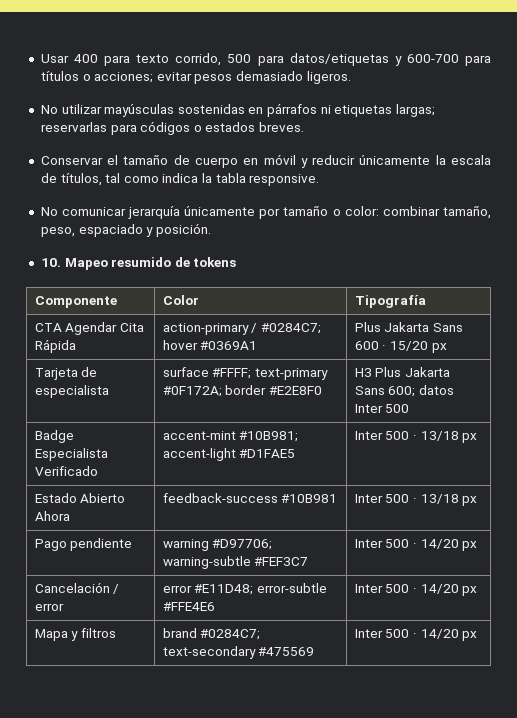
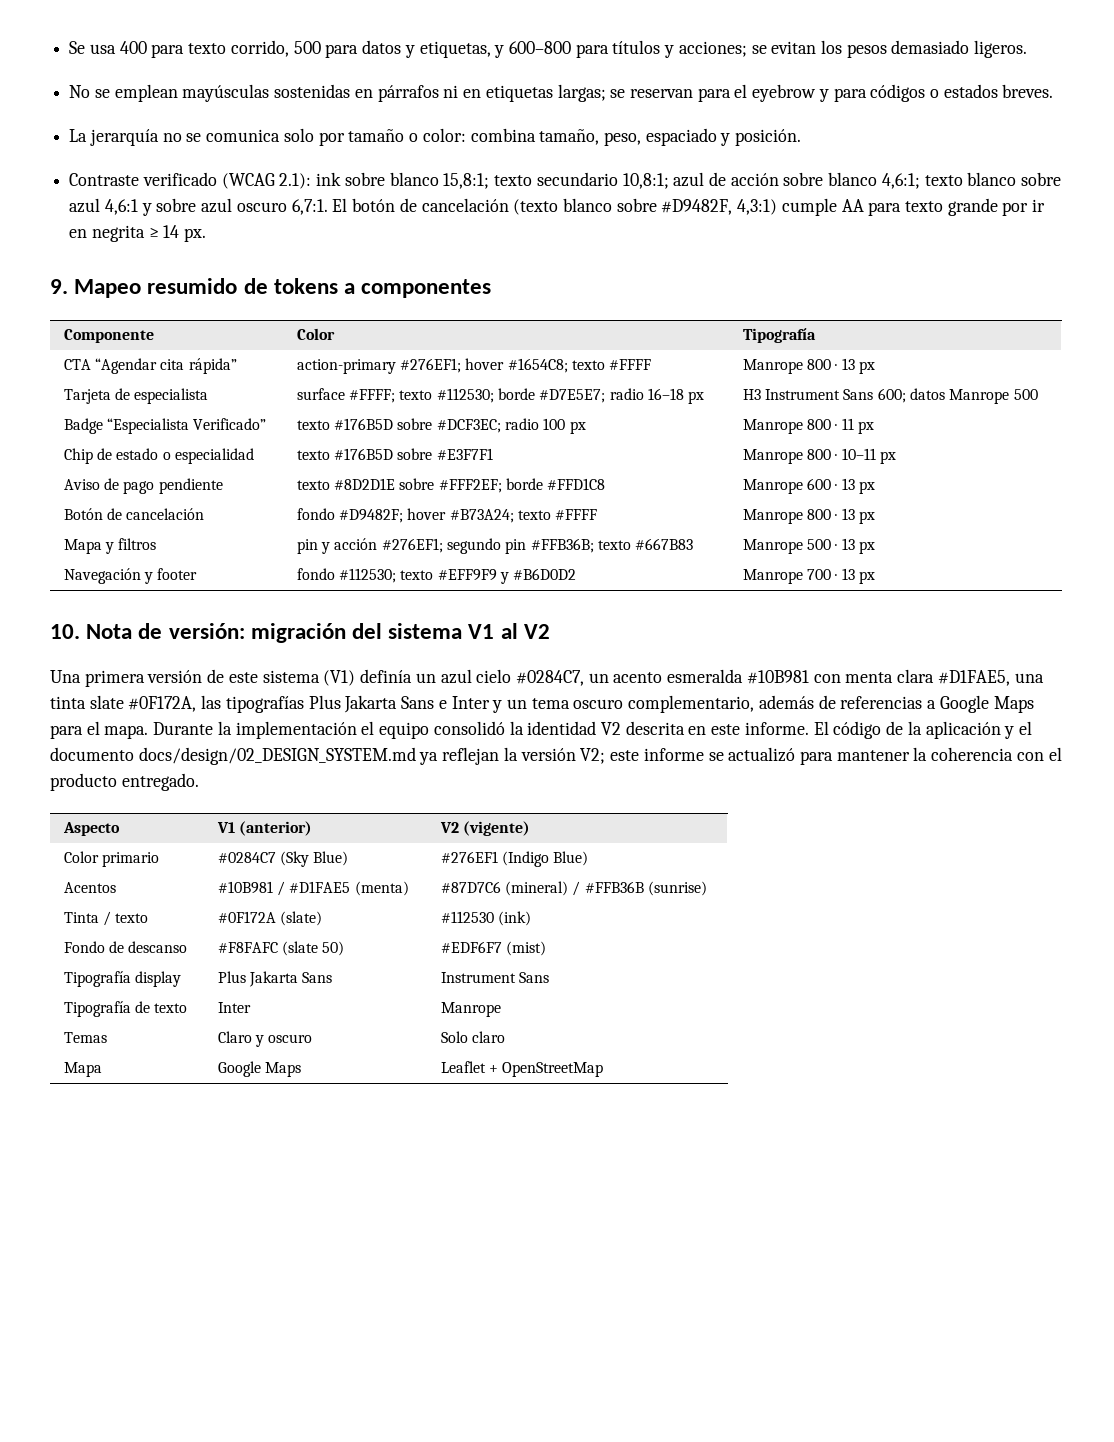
[40,54,69,63] Usar -> [69,41,116,54] Se usa
[289,53,492,66] [40,71,192,83] datos/etiquetas y 600-700 para títulos o acciones; evitar -> [362,40,843,58] datos y etiquetas, y 600–800 para títulos y acciones; se evitan los
[61,104,102,114] utilizar -> [94,84,178,102] se emplean
(331, 109) none -> [463,89,482,98] en
[40,122,107,132] reservarlas -> [610,84,829,102] se reservan para el eyebrow y
[40,154,492,168] [40,173,320,186] [40,206,256,219] Conservar el tamaño de cuerpo en móvil y reducir únicamente la escala de títulos, tal como indica la tabla responsive. // No comunicar jerarquía únicamente -> [69,128,314,146] La jerarquía no se comunica solo
[382,206,440,216] combinar -> [470,128,536,142] combina
[40,258,61,267] 10. -> [69,172,1062,189] [69,198,1046,216] [69,225,207,242] [50,279,68,294] Contraste verificado (WCAG 2.1): ink sobre blanco 15,8:1; texto secundario 10,8:1; azul de acción sobre blanco 4,6:1; texto blanco sobre azul 4,6:1 y sobre azul oscuro 6,7:1. El botón de cancelación (texto blanco sobre #D9482F, 4,3:1) cumple AA para texto grande por ir en negrita ≥ 14 px. // 9.
(237, 262) none -> [344,279,492,298] a componentes
[65,322,144,335] [34,339,76,353] [162,323,321,335] [162,340,258,350] [354,322,463,332] [354,341,428,351] Agendar Cita Rápida | action-primary / #0284C7; hover #0369A1 | Plus Jakarta Sans 600 · 15/20 -> [95,358,237,374] [296,358,652,374] [742,358,855,374] “Agendar cita rápida” | action-primary #276EF1; hover #1654C8; texto #FFFF | Manrope 800 · 13
[254,368,328,380] [162,385,322,397] text-primary #0F172A; border #E2E8F0 -> [399,388,705,404] texto #112530; borde #D7E5E7; radio 16–18 px
[375,367,450,377] Plus Jakarta -> [765,389,841,400] Instrument
[354,404,383,413] Inter -> [949,389,1010,404] Manrope
[34,448,108,461] [34,466,98,476] [162,431,299,442] [162,448,296,461] [354,431,478,443] [34,493,126,503] [34,511,70,521] [162,493,338,503] [354,494,478,506] [34,538,133,551] [162,539,273,551] [162,556,309,569] [354,539,478,551] [34,582,120,594] [34,603,64,611] [162,583,327,595] [162,602,215,611] [354,584,478,596] [34,628,116,641] [162,628,261,640] [162,646,315,659] [354,629,478,641] Especialista Verificado | accent-mint #10B981; accent-light #D1FAE5 | Inter 500 · 13/18 px // Estado Abierto Ahora | feedback-success #10B981 | Inter 500 · 13/18 px // Pago pendiente | warning #D97706; warning-subtle #FEF3C7 | Inter 500 · 14/20 px // Cancelación / error | error #E11D48; error-subtle #FFE4E6 | Inter 500 · 14/20 px // Mapa y filtros | brand #0284C7; text-secondary #475569 | Inter 500 · 14/20 px -> [107,418,267,434] [296,418,586,434] [742,418,875,434] [63,448,255,464] [296,448,493,460] [742,448,897,464] [63,478,223,494] [296,478,606,493] [742,478,876,494] [63,508,205,520] [296,508,598,523] [742,508,876,524] [63,538,157,554] [296,538,694,554] [742,538,876,554] [63,568,198,584] [296,568,577,584] [742,568,876,584] [50,623,550,643] [50,669,1044,687] [50,695,1034,713] [50,721,1032,739] [50,747,1062,765] [50,773,199,791] [62,822,120,836] [216,821,313,836] [439,821,531,836] [63,851,160,867] [217,851,349,867] [440,851,589,867] [63,882,116,893] [217,881,409,896] [440,881,708,896] [63,911,149,926] [217,911,323,926] [440,911,532,926] [63,941,188,953] [217,941,345,956] [440,941,547,956] [63,971,182,987] [217,971,333,987] [440,972,550,983] [63,1001,188,1017] [217,1002,251,1013] [440,1002,501,1017] [63,1032,107,1043] [217,1031,313,1047] [440,1031,506,1043] [63,1062,102,1077] [217,1061,302,1077] [440,1061,604,1077] “Especialista Verificado” | texto #176B5D sobre #DCF3EC; radio 100 px | Manrope 800 · 11 px // Chip de estado o especialidad | texto #176B5D sobre #E3F7F1 | Manrope 800 · 10–11 px // Aviso de pago pendiente | texto #8D2D1E sobre #FFF2EF; borde #FFD1C8 | Manrope 600 · 13 px // Botón de cancelación | fondo #D9482F; hover #B73A24; texto #FFFF | Manrope 800 · 13 px // Mapa y filtros | pin y acción #276EF1; segundo pin #FFB36B; texto #667B83 | Manrope 500 · 13 px // Navegación y footer | fondo #112530; texto #EFF9F9 y #B6D0D2 | Manrope 700 · 13 px // 10. Nota de versión: migración del sistema V1 al V2 // Una primera versión de este sistema (V1) definía un azul cielo #0284C7, un acento esmeralda #10B981 con menta clara #D1FAE5, una tinta slate #0F172A, las tipografías Plus Jakarta Sans e Inter y un tema oscuro complementario, además de referencias a Google Maps para el mapa. Durante la implementación el equipo consolidó la identidad V2 descrita en este informe. El código de la aplicación y el documento docs/design/02_DESIGN_SYSTEM.md ya reflejan la versión V2; este informe se actualizó para mantener la coherencia con el producto entregado. // Aspecto | V1 (anterior) | V2 (vigente) // Color primario | #0284C7 (Sky Blue) | #276EF1 (Indigo Blue) // Acentos | #10B981 / #D1FAE5 (menta) | #87D7C6 (mineral) / #FFB36B (sunrise) // Tinta / texto | #0F172A (slate) | #112530 (ink) // Fondo de descanso | #F8FAFC (slate 50) | #EDF6F7 (mist) // Tipografía display | Plus Jakarta Sans | Instrument Sans // Tipografía de texto | Inter | Manrope // Temas | Claro y oscuro | Solo claro // Mapa | Google Maps | Leaflet + OpenStreetMap

